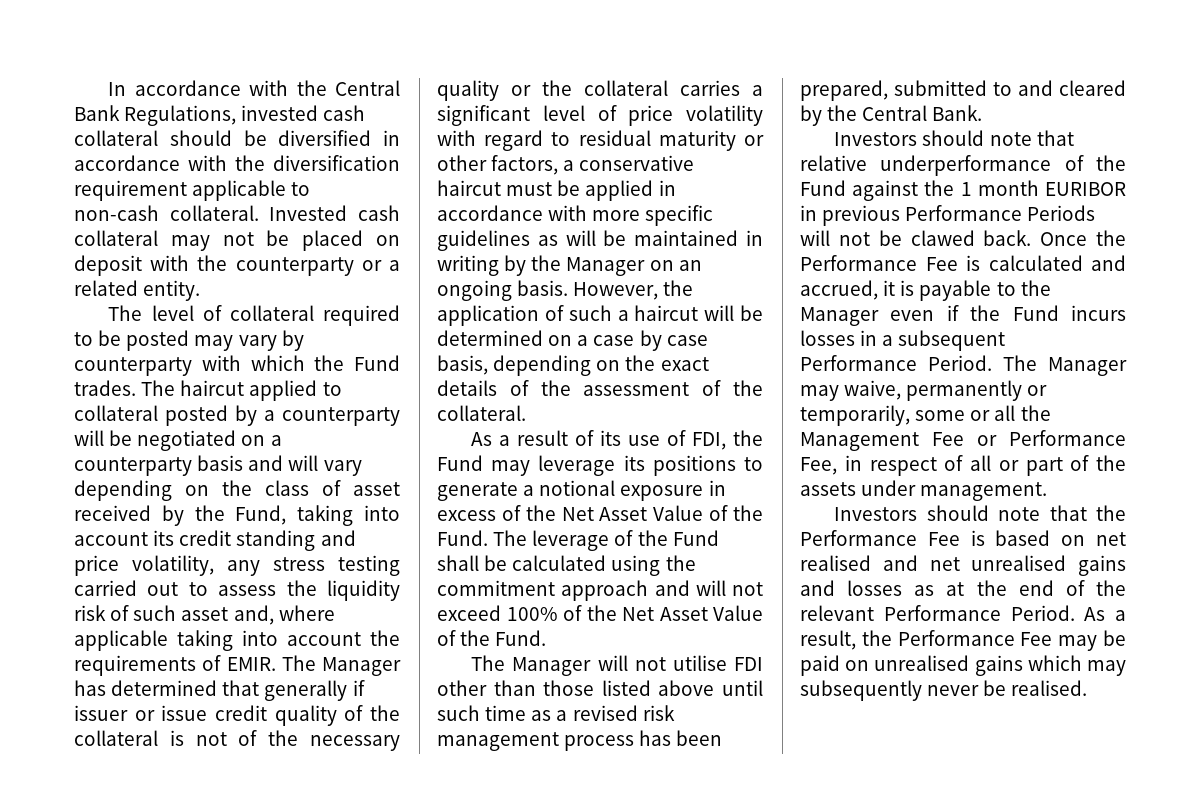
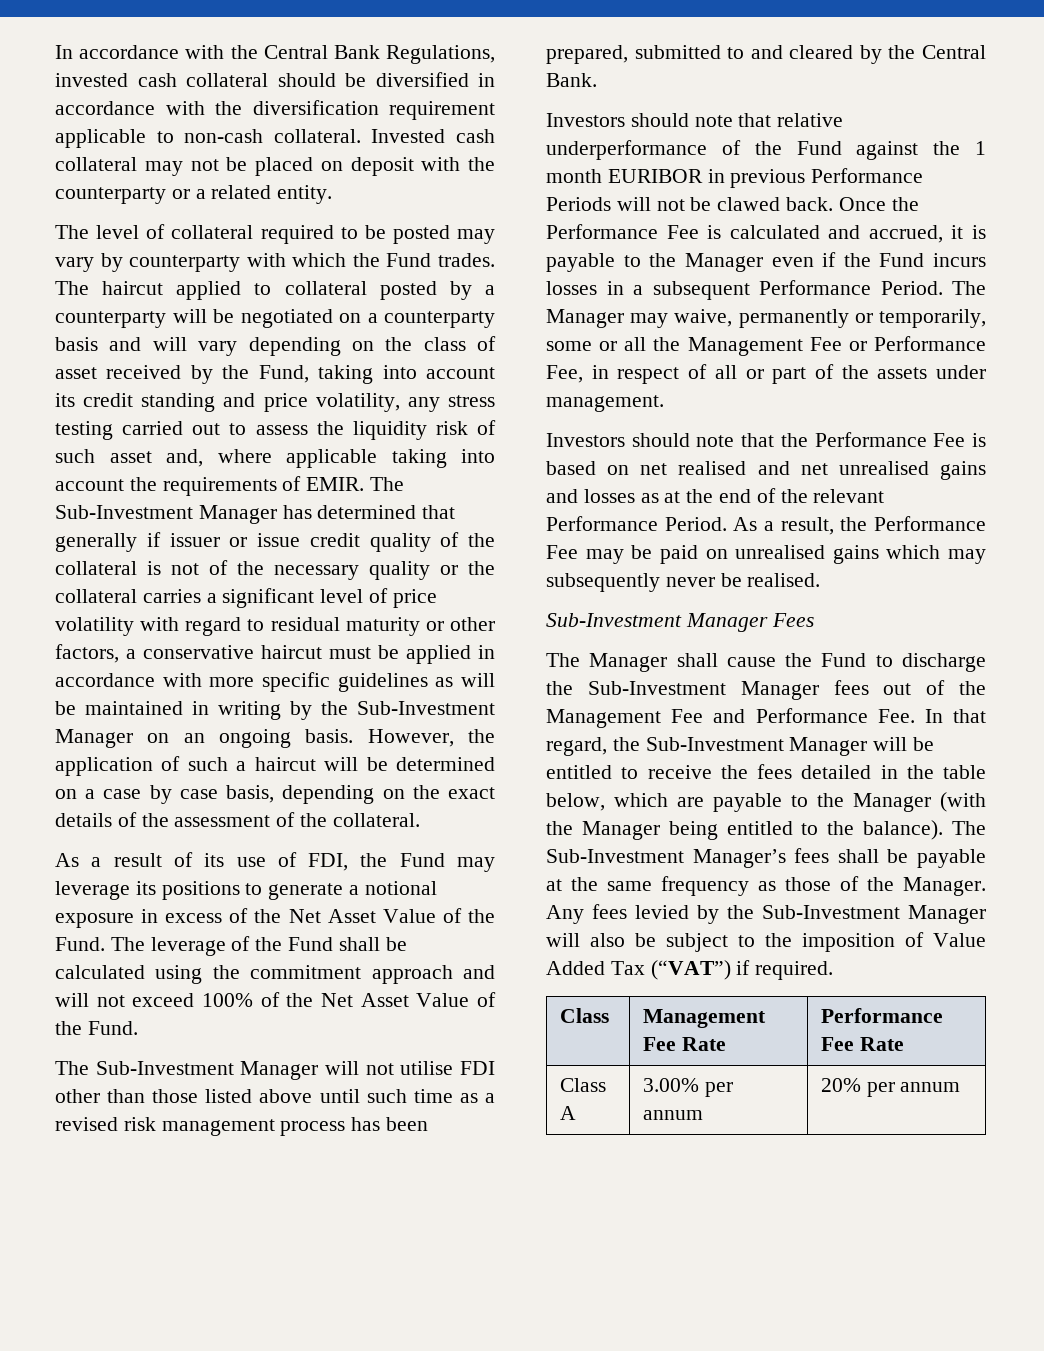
(316, 663) none -> [55,505,193,519] Sub-Investment
(562, 263) none -> [357,701,495,715] Sub-Investment
(506, 663) none -> [95,1061,234,1075] Sub-Investment
(1088, 688) none -> [546,613,814,632] [546,653,986,672] [546,680,986,700] [546,708,986,728] [546,737,935,756] [546,764,986,779] [546,792,986,812] [546,820,986,840] [546,848,986,868] [546,876,986,896] [546,904,986,924] [546,932,986,952] [546,960,834,980] [559,1008,609,1023] [642,1009,766,1028] [642,1037,726,1051] [820,1008,943,1023] [820,1037,904,1051] [559,1078,606,1092] [559,1106,576,1120] [642,1078,733,1097] [642,1110,703,1120] [820,1078,961,1097] // Sub-Investment Manager Fees // The Manager shall cause the Fund to discharge the Sub-Investment Manager fees out of the Management Fee and Performance Fee. In that regard, the Sub-Investment Manager will be entitled to receive the fees detailed in the table below, which are payable to the Manager (with the Manager being entitled to the balance). The Sub-Investment Manager’s fees shall be payable at the same frequency as those of the Manager. Any fees levied by the Sub-Investment Manager will also be subject to the imposition of Value Added Tax (“VAT”) if required. // Class | Management Fee Rate | Performance Fee Rate // Class A | 3.00% per annum | 20% per annum

